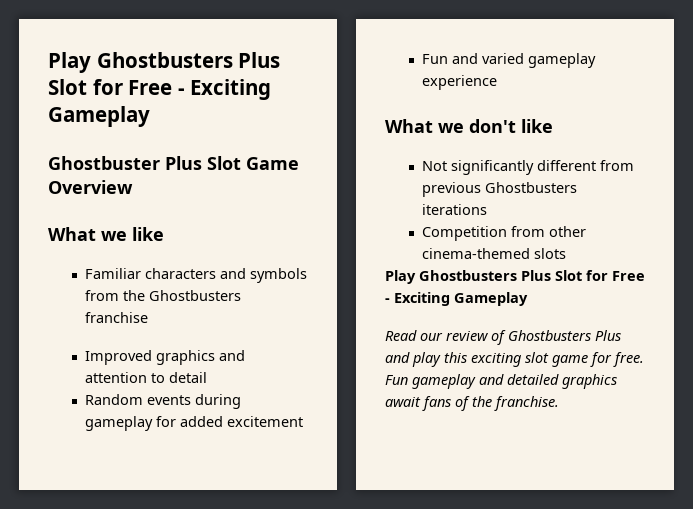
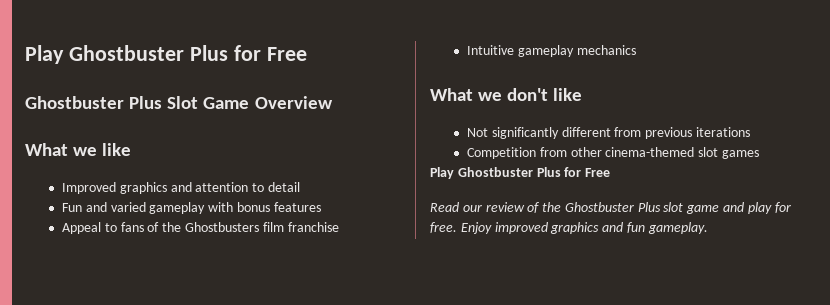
[48,52,281,73] [48,79,272,100] [48,106,150,127] Play Ghostbusters Plus Slot for Free - Exciting Gameplay -> [25,45,307,64] Play Ghostbuster Plus for Free
[85,268,308,283] [85,290,242,301] [85,312,149,323] // Familiar characters and symbols from the Ghostbusters franchise -> (132, 149) none
[85,394,242,409] [85,416,304,431] [422,53,597,68] [422,75,498,90] Random events during gameplay for added excitement // Fun and varied gameplay experience -> [62,202,321,214] [62,222,339,234] [467,45,636,57] Fun and varied gameplay with bonus features // Appeal to fans of the Ghostbusters film franchise // Intuitive gameplay mechanics
[485,182,578,193] Ghostbusters -> (693, 133) none
[534,248,567,259] [385,270,645,284] [385,292,528,306] slots // Play Ghostbusters Plus Slot for Free - Exciting Gameplay -> [698,147,759,159] [430,167,611,179] slot games // Play Ghostbuster Plus for Free
[508,330,621,341] [385,352,644,367] [385,374,617,389] [385,396,559,411] Ghostbusters Plus and play this exciting slot game for free. Fun gameplay and detailed graphics await fans of the franchise. -> [542,202,791,214] [430,222,708,234] the Ghostbuster Plus slot game and play for free. Enjoy improved graphics and fun gameplay.

